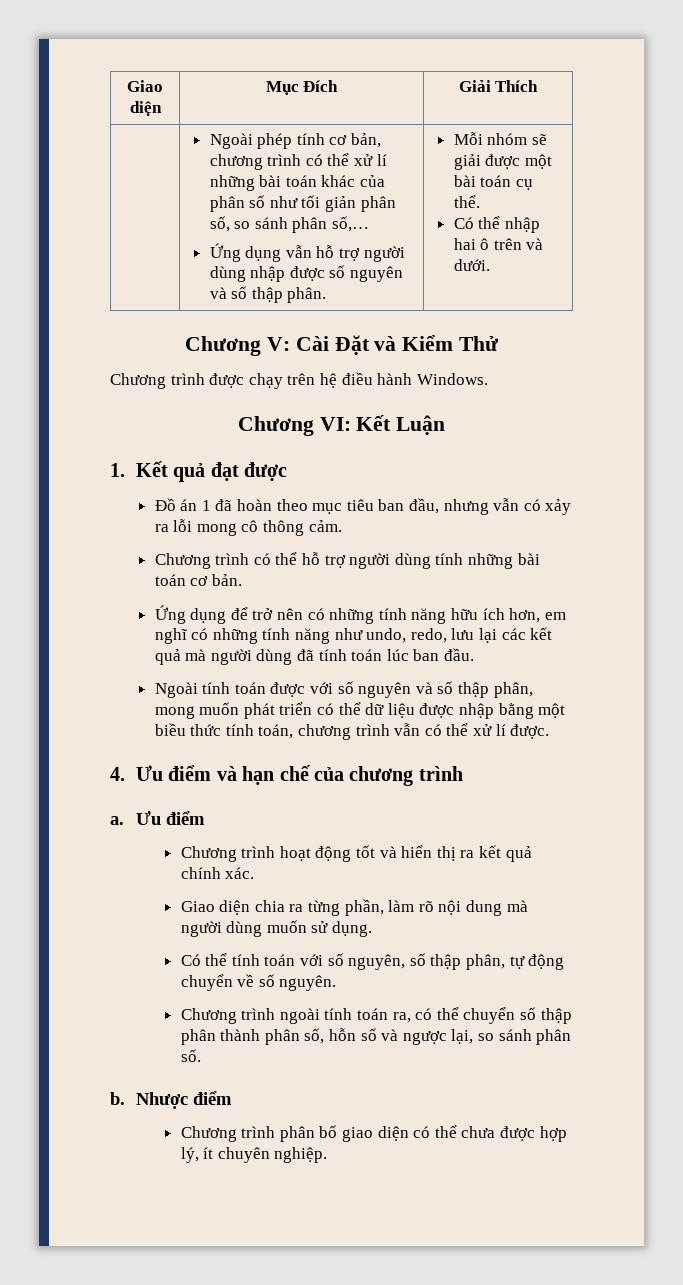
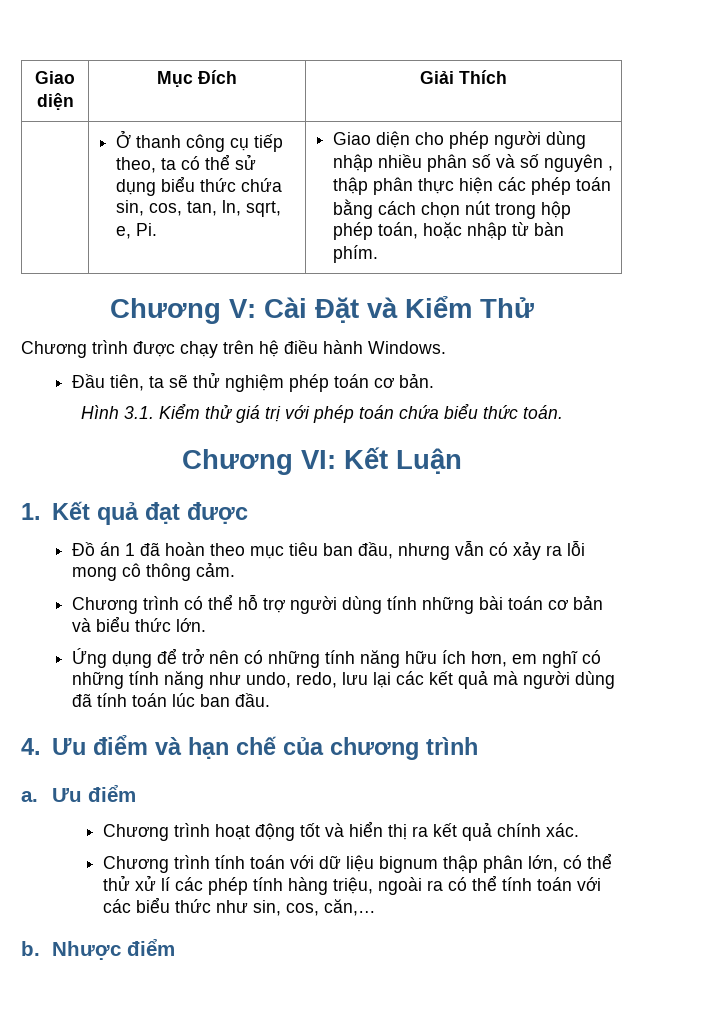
[209,133,381,149] [209,153,387,170] [209,175,385,191] [209,195,396,212] [209,216,369,233] [209,243,405,262] [209,265,403,282] [209,286,327,303] [453,132,547,145] [453,154,552,170] [453,175,533,190] [453,195,480,208] [453,216,540,233] [453,238,544,250] [453,259,490,271] Ngoài phép tính cơ bản, chương trình có thể xử lí những bài toán khác của phân số như tối giản phân số, so sánh phân số,… // Ứng dụng vẫn hỗ trợ người dùng nhập được số nguyên và số thập phân. | Mỗi nhóm sẽ giải được một bài toán cụ thể. // Có thể nhập hai ô trên và dưới. -> [115,130,283,152] [115,154,256,173] [115,176,282,196] [115,200,281,217] [115,223,157,239] [332,131,586,149] [332,154,613,172] [332,177,611,195] [332,199,571,219] [332,222,564,240] [332,245,378,263] Ở thanh công cụ tiếp theo, ta có thể sử dụng biểu thức chứa sin, cos, tan, ln, sqrt, e, Pi. | Giao diện cho phép người dùng nhập nhiều phân số và số nguyên , thập phân thực hiện các phép toán bằng cách chọn nút trong hộp phép toán, hoặc nhập từ bàn phím.
(488, 379) none -> [71,372,434,392] [80,404,563,423] // Đầu tiên, ta sẽ thử nghiệm phép toán cơ bản. // Hình 3.1. Kiểm thử giá trị với phép toán chứa biểu thức toán.
[211,574,242,586] bản. -> [572,595,603,610] [71,616,206,632] bản và biểu thức lớn.
[154,681,533,698] [154,702,566,719] [154,723,550,740] // Ngoài tính toán được với số nguyên và số thập phân, mong muốn phát triển có thể dữ liệu được nhập bằng một biều thức tính toán, chương trình vẫn có thể xử lí được. -> (270, 700) none
[180,899,528,916] [180,920,373,937] [180,953,565,970] [180,974,337,991] [180,1007,572,1024] [180,1028,572,1045] [180,1049,201,1062] [110,1091,232,1109] [180,1125,567,1142] [180,1147,328,1163] Giao diện chia ra từng phần, làm rõ nội dung mà người dùng muốn sử dụng. // Có thể tính toán với số nguyên, số thập phân, tự động chuyển về số nguyên. // Chương trình ngoài tính toán ra, có thể chuyển số thập phân thành phân số, hỗn số và ngược lại, so sánh phân số. // b. Nhược điểm // Chương trình phân bố giao diện có thể chưa được hợp lý, ít chuyên nghiệp. -> [103,853,613,873] [103,875,602,895] [103,897,377,916] [21,939,176,960] Chương trình tính toán với dữ liệu bignum thập phân lớn, có thể thử xử lí các phép tính hàng triệu, ngoài ra có thể tính toán với các biểu thức như sin, cos, căn,… // b. Nhược điểm

